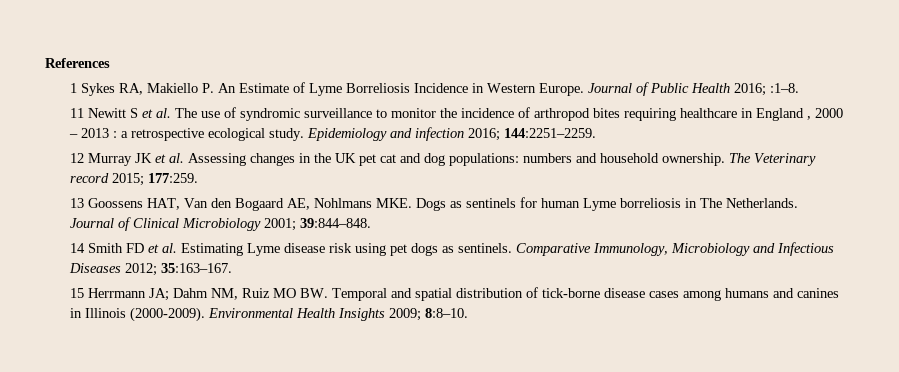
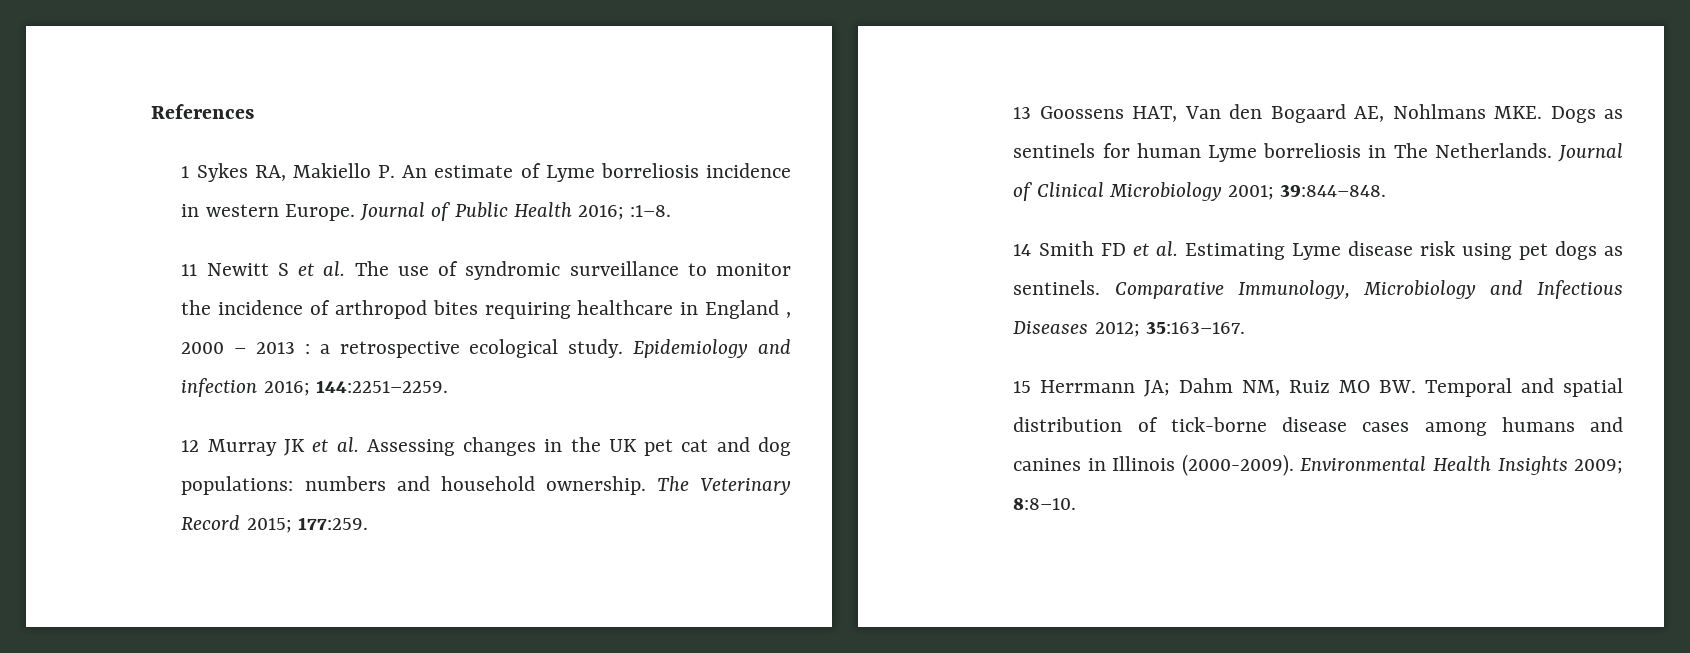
[239,83,290,93] Estimate -> [434,165,514,178] estimate
[346,83,537,93] Borreliosis Incidence in Western -> [600,163,791,178] [181,204,279,217] borreliosis incidence in western
[70,173,110,183] record -> [181,515,241,530] Record

